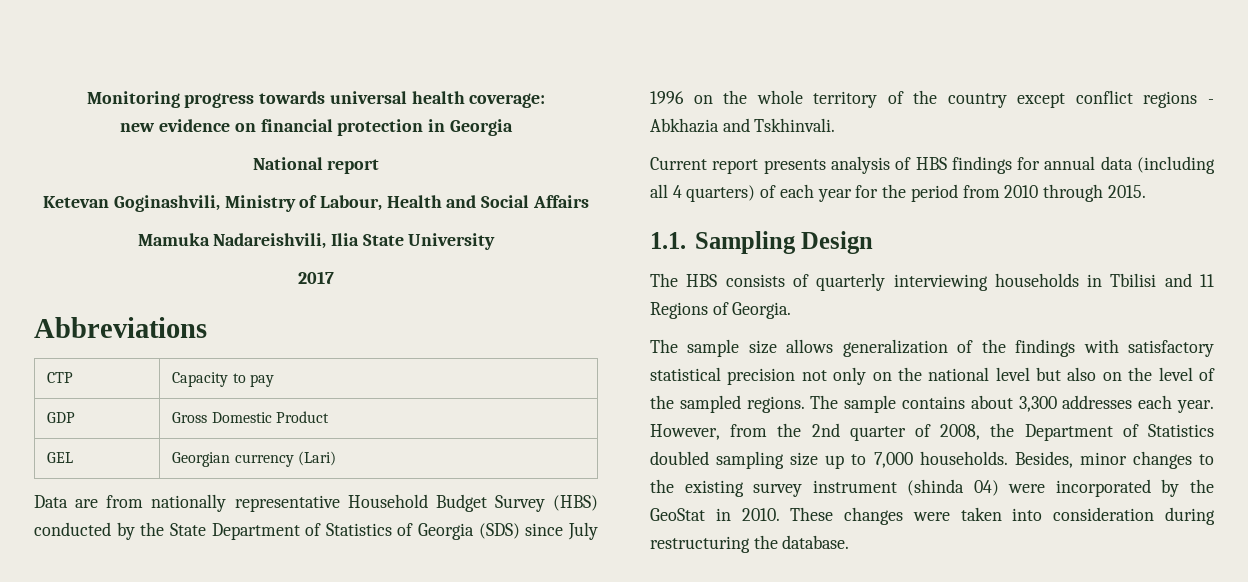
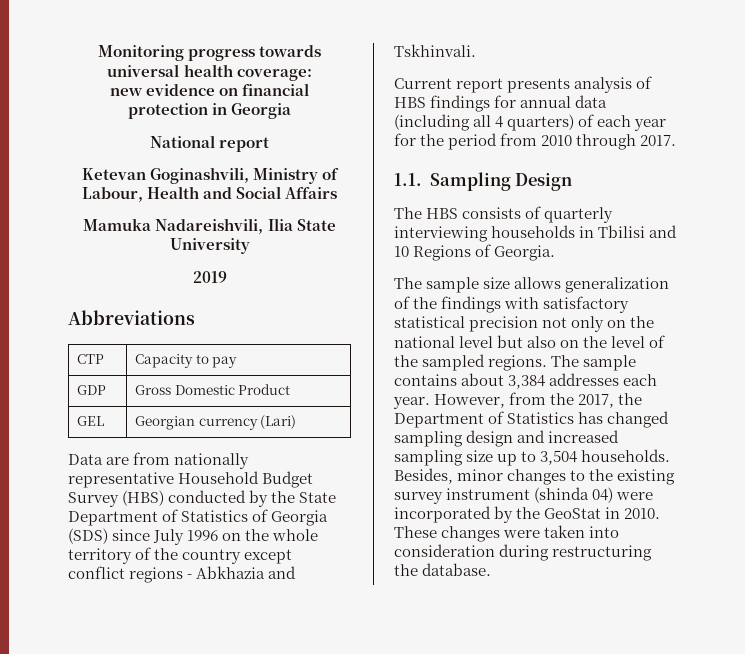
[298,271,334,284] 2017 -> [192,271,227,283] 2019
[1107,185,1146,198] 2015. -> [640,135,677,146] 2017.
[1200,274,1214,287] 11 -> [394,246,409,257] 10
[1018,396,1057,412] 3,300 -> [508,375,546,389] 3,384
[811,423,1214,441] [650,451,709,465] 2nd quarter of 2008, the Department of Statistics doubled -> [578,393,643,408] [394,411,670,428] [394,430,620,447] 2017, the Department of Statistics has changed sampling design and increased
[873,452,913,468] 7,000 -> [540,450,578,465] 3,504

